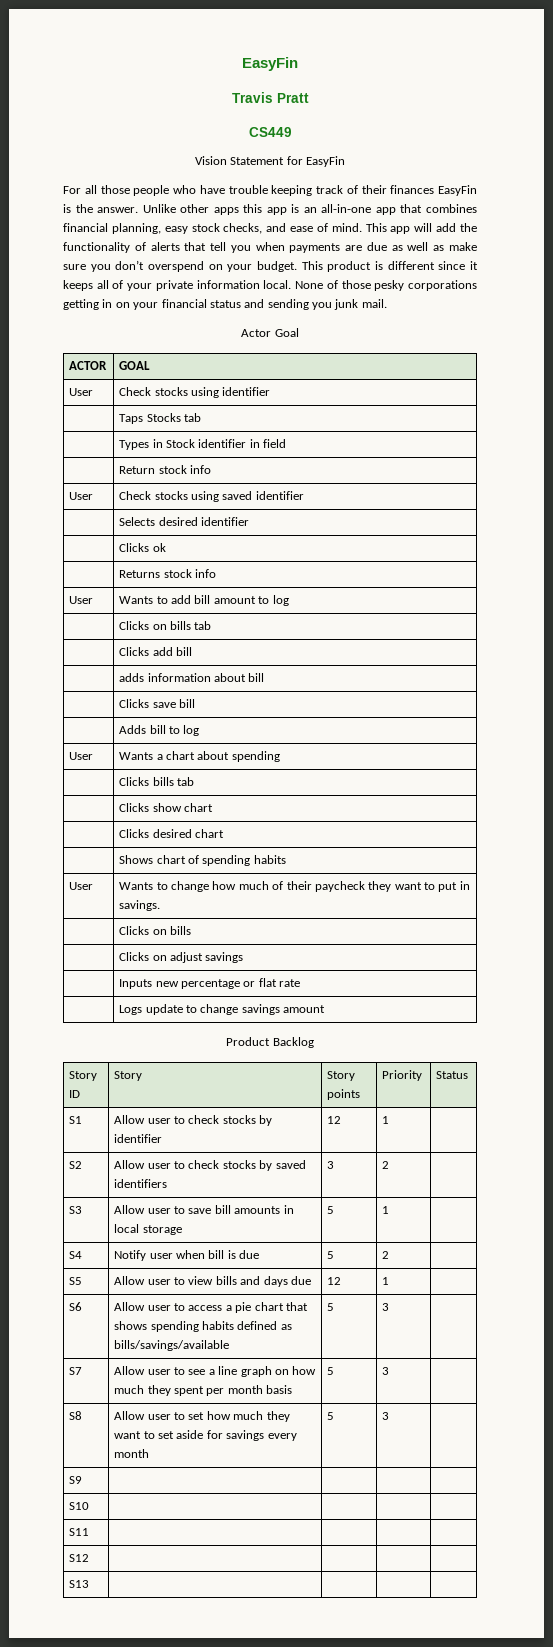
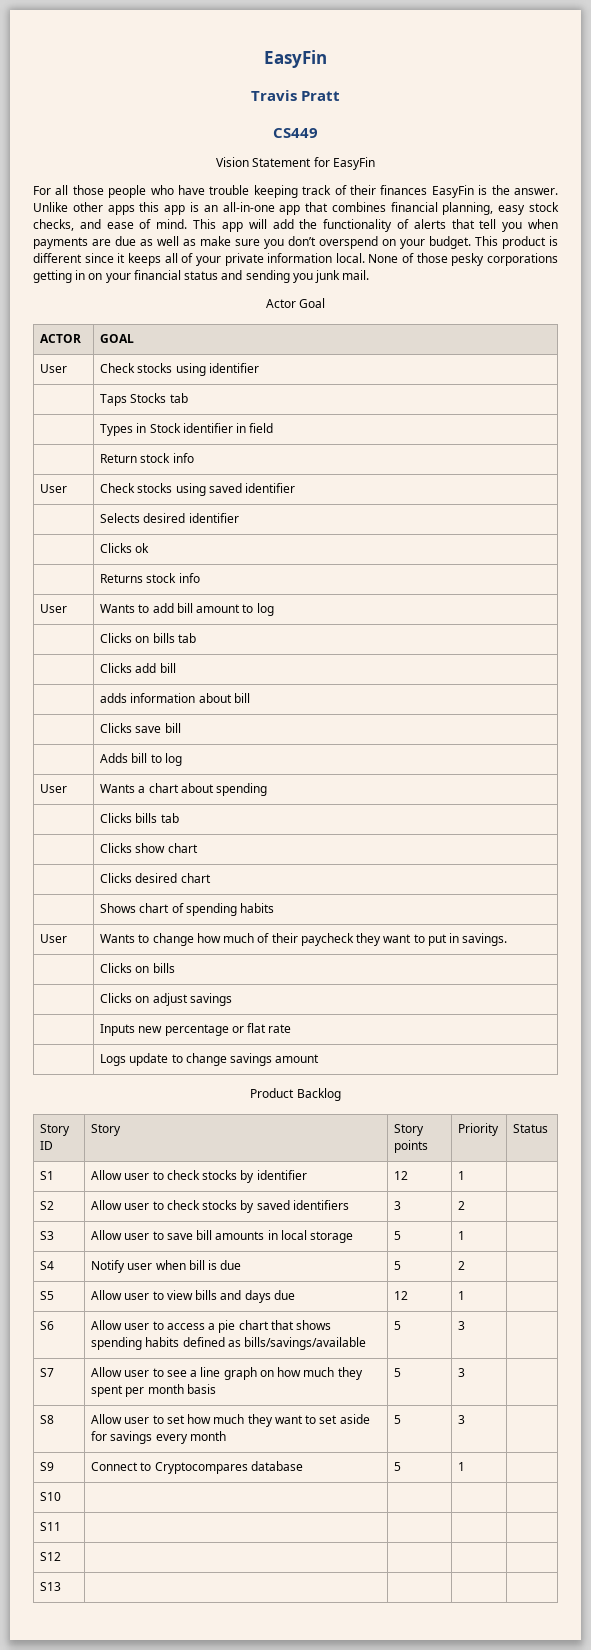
(83, 1480) | | -> [91,1461,303,1474] [394,1462,402,1471] [458,1462,466,1471] Connect to Cryptocompares database | 5 | 1

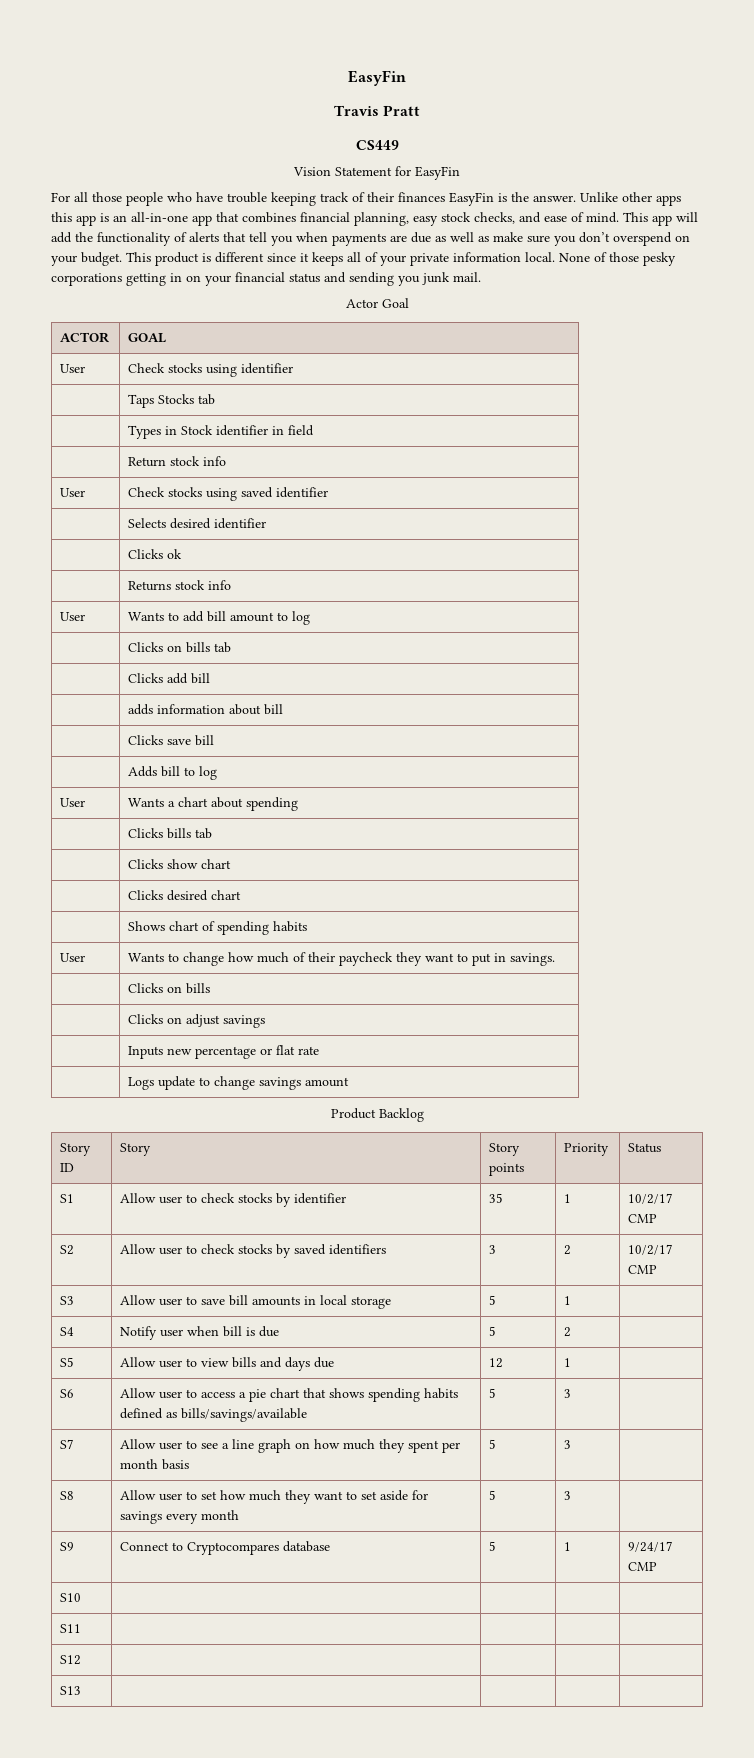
[394,1171,409,1180] [458,1171,466,1180] 12 | 1 | -> [489,1193,504,1203] [564,1194,572,1203] [628,1193,674,1204] [628,1214,658,1223] 35 | 1 | 10/2/17 CMP
(466, 1205) none -> [628,1244,674,1255] [628,1265,658,1274] 10/2/17 CMP
(466, 1466) none -> [628,1541,674,1552] [628,1562,658,1571] 9/24/17 CMP

